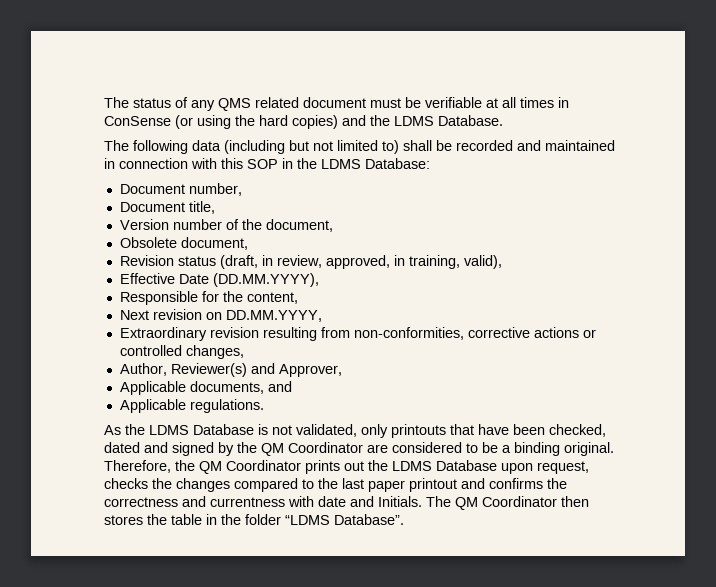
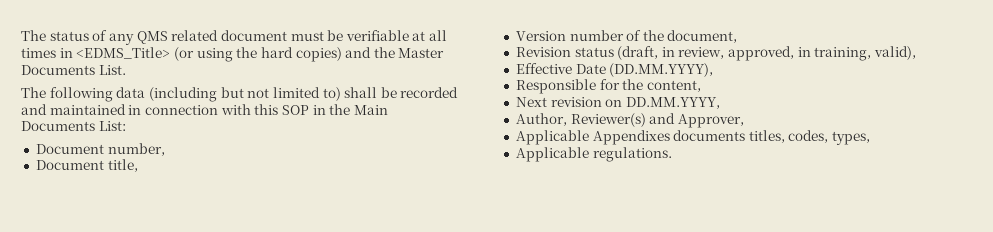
[104,116,171,126] ConSense -> [76,47,171,59] <EDMS_Title>
[394,115,503,126] LDMS Database. -> [398,48,445,58] [21,65,126,75] Master Documents List.
[321,158,430,169] LDMS Database: -> [353,105,388,115] [21,121,126,131] Main Documents List:
[119,237,248,250] // Obsolete document, -> (738, 36) none
[119,327,596,341] [119,345,244,359] // Extraordinary revision resulting from non-conformities, corrective actions or controlled changes, -> (720, 103) none
[189,381,292,394] [119,399,264,413] [104,424,606,438] [104,442,614,456] [104,460,589,474] [104,478,567,492] [104,496,589,510] [104,514,404,525] documents, and // Applicable regulations. // As the LDMS Database is not validated, only printouts that have been checked, dated and signed by the QM Coordinator are considered to be a binding original. Therefore, the QM Coordinator prints out the LDMS Database upon request, checks the changes compared to the last paper printout and confirms the correctness and currentness with date and Initials. The QM Coordinator then stores the table in the folder “LDMS Database”. -> [592,130,871,145] [515,147,672,162] Appendixes documents titles, codes, types, // Applicable regulations.

